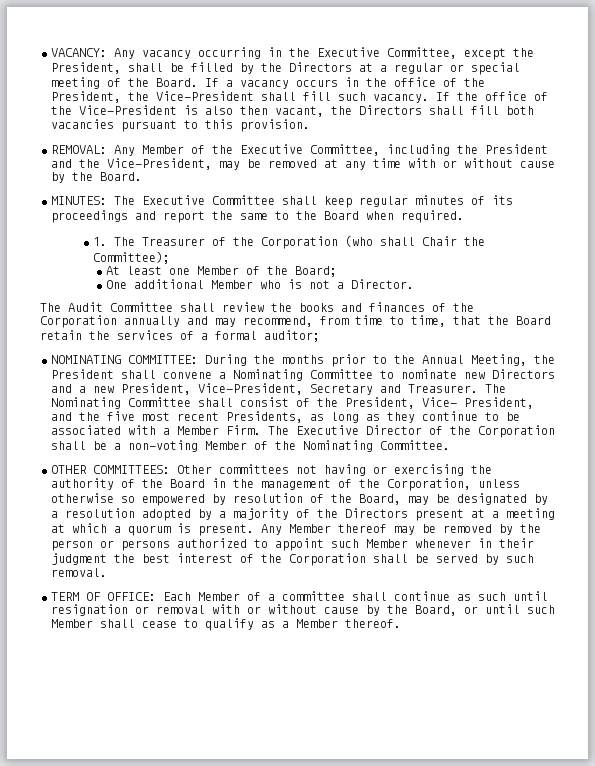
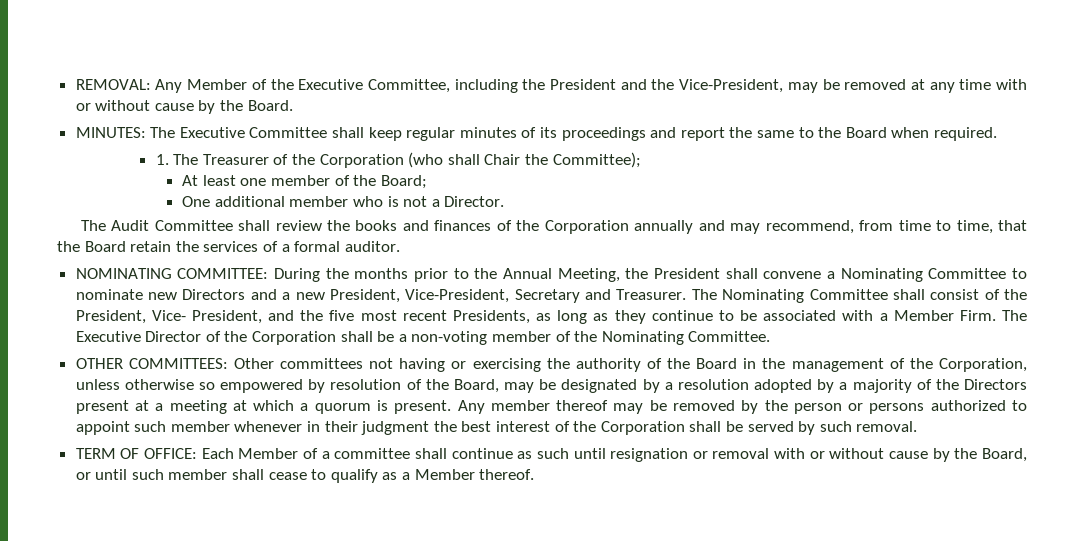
[51,47,534,60] [51,62,520,75] [51,77,485,89] [51,91,548,103] [51,105,534,117] [51,119,310,132] VACANCY: Any vacancy occurring in the Executive Committee, except the President, shall be filled by the Directors at a regular or special meeting of the Board. If a vacancy occurs in the office of the President, the Vice-President shall fill such vacancy. If the office of the Vice-President is also then vacant, the Directors shall fill both vacancies pursuant to this provision. // -> (75, 84) none
[197,266,240,275] Member -> [271,175,331,186] member
[211,280,254,289] Member -> [289,196,349,207] member
[264,330,320,342] auditor; -> [344,241,400,252] auditor.
[205,441,247,450] Member -> [492,331,552,342] member
[289,524,331,533] Member -> [490,400,550,411] member
[366,539,408,548] Member -> [170,421,230,432] member
[51,619,93,628] Member -> [168,469,228,480] member

